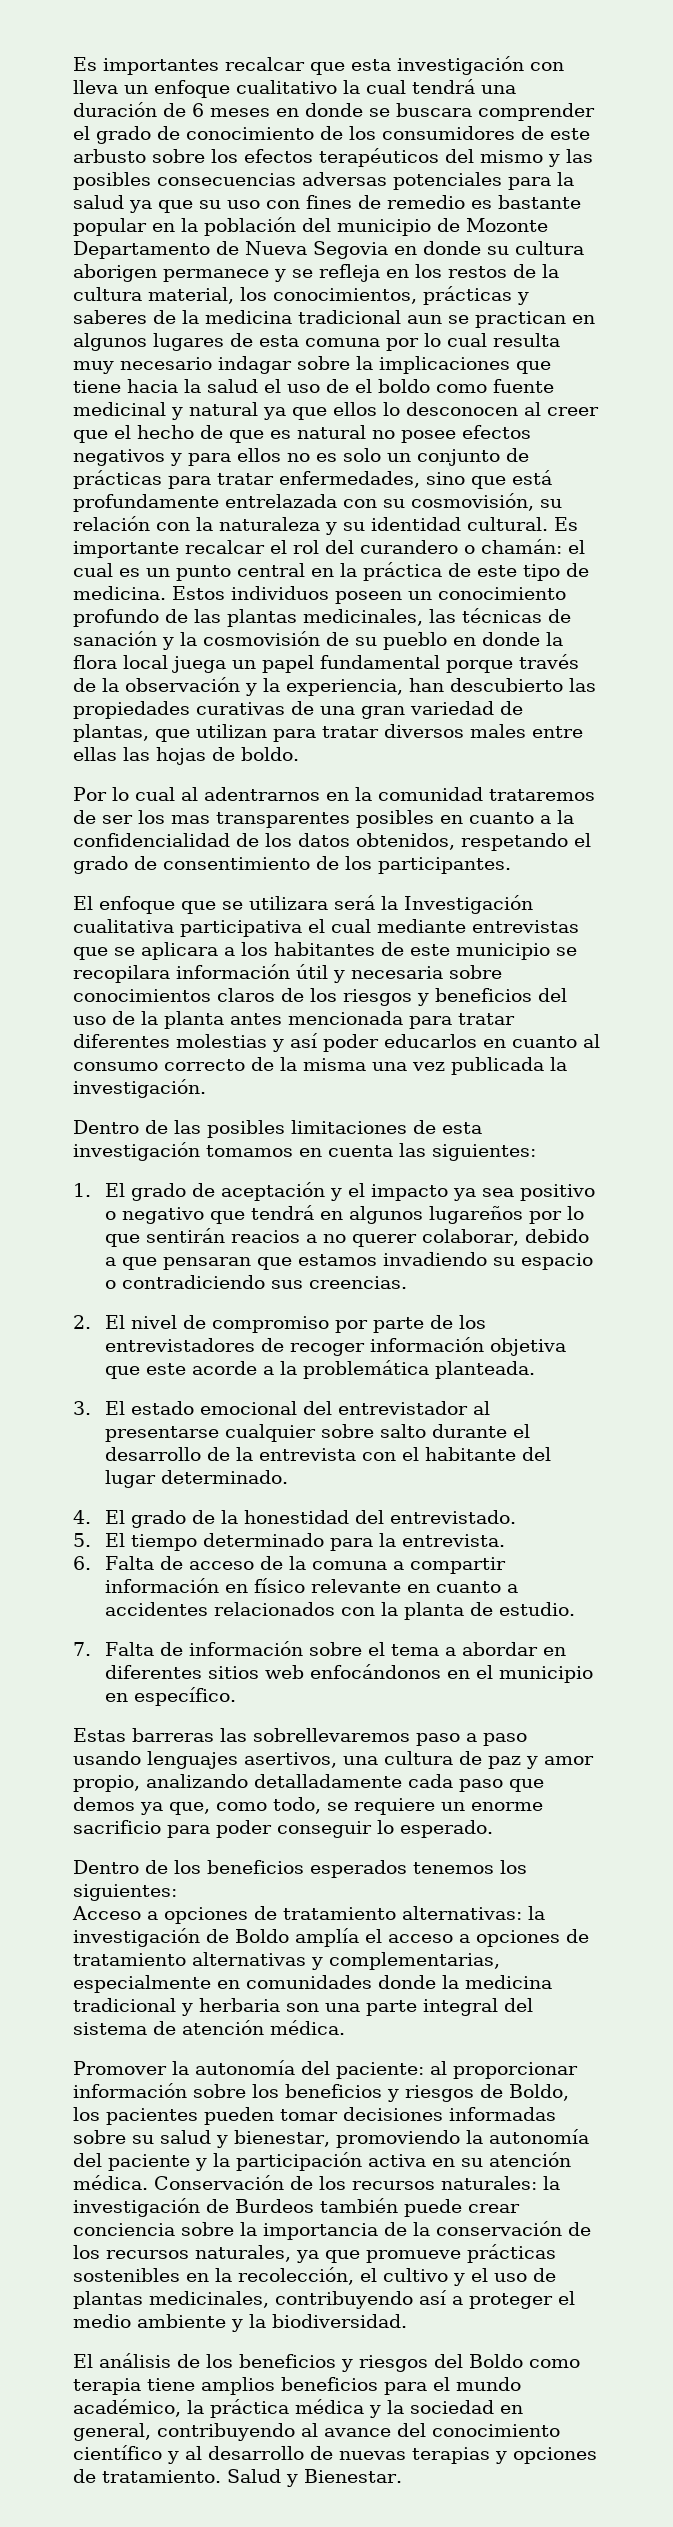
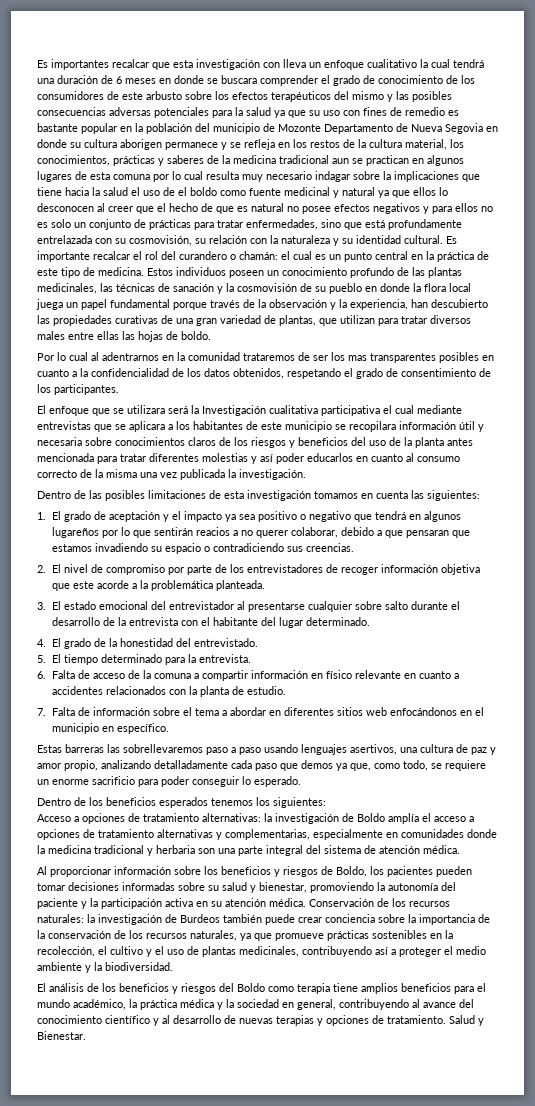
[73,2060,447,2079] Promover la autonomía del paciente: al -> [37,866,47,875] Al

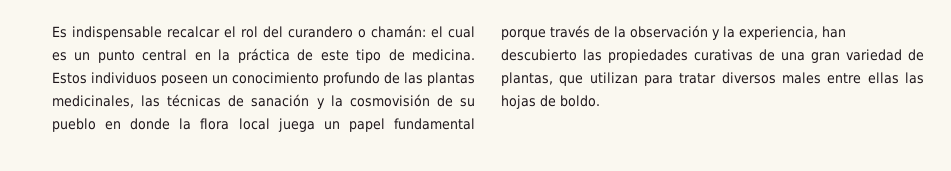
[37,59,484,70] [37,75,475,86] [37,91,452,102] [37,107,459,118] [37,123,498,134] [37,139,464,150] [37,155,464,166] [37,171,480,182] [37,187,448,198] [37,203,493,214] [37,219,462,230] [37,235,457,246] [37,251,90,262] Es importantes recalcar que esta investigación con lleva un enfoque cualitativo la cual tendrá una duración de 6 meses en donde se buscara comprender el grado de conocimiento de los consumidores de este arbusto sobre los efectos terapéuticos del mismo y las posibles consecuencias adversas potenciales para la salud ya que su uso con fines de remedio es bastante popular en la población del municipio de Mozonte Departamento de Nueva Segovia en donde su cultura aborigen permanece y se refleja en los restos de la cultura material, los conocimientos, prácticas y saberes de la medicina tradicional aun se practican en algunos lugares de esta comuna por lo cual resulta muy necesario indagar sobre la implicaciones que tiene hacia la salud el uso de el boldo como fuente medicinal y natural ya que ellos lo desconocen al creer que el hecho de que es natural no posee efectos negativos y para ellos no es solo un conjunto de prácticas para tratar enfermedades, sino que está profundamente entrelazada con su cosmovisión, su relación con la naturaleza y su identidad cultural. Es importante -> [52,26,162,40] Es indispensable
[37,352,494,363] [37,368,491,379] [37,384,119,395] [37,405,462,416] [37,421,484,432] [37,437,473,448] [37,453,460,464] [37,469,306,480] [37,490,480,501] [37,511,461,522] [51,527,470,538] [51,543,354,554] [37,564,480,575] [51,580,265,591] [37,601,460,612] [51,617,370,628] [37,638,258,649] [37,654,251,665] [37,670,459,681] [51,686,286,697] [37,707,484,716] [51,723,169,734] [37,744,496,755] [37,760,486,771] [37,776,301,787] [37,797,326,808] [37,813,474,824] [37,829,497,840] [37,845,460,856] [37,866,472,877] [37,882,456,893] [37,898,450,909] [37,914,490,925] [37,930,453,941] [37,946,486,957] [37,962,173,973] [37,983,486,994] [37,999,474,1010] [37,1015,484,1026] [37,1031,86,1040] // Por lo cual al adentrarnos en la comunidad trataremos de ser los mas transparentes posibles en cuanto a la confidencialidad de los datos obtenidos, respetando el grado de consentimiento de los participantes. // El enfoque que se utilizara será la Investigación cualitativa participativa el cual mediante entrevistas que se aplicara a los habitantes de este municipio se recopilara información útil y necesaria sobre conocimientos claros de los riesgos y beneficios del uso de la planta antes mencionada para tratar diferentes molestias y así poder educarlos en cuanto al consumo correcto de la misma una vez publicada la investigación. // Dentro de las posibles limitaciones de esta investigación tomamos en cuenta las siguientes: // 1. El grado de aceptación y el impacto ya sea positivo o negativo que tendrá en algunos lugareños por lo que sentirán reacios a no querer colaborar, debido a que pensaran que estamos invadiendo su espacio o contradiciendo sus creencias. // 2. El nivel de compromiso por parte de los entrevistadores de recoger información objetiva que este acorde a la problemática planteada. // 3. El estado emocional del entrevistador al presentarse cualquier sobre salto durante el desarrollo de la entrevista con el habitante del lugar determinado. // 4. El grado de la honestidad del entrevistado. // 5. El tiempo determinado para la entrevista. // 6. Falta de acceso de la comuna a compartir información en físico relevante en cuanto a accidentes relacionados con la planta de estudio. // 7. Falta de información sobre el tema a abordar en diferentes sitios web enfocándonos en el municipio en específico. // Estas barreras las sobrellevaremos paso a paso usando lenguajes asertivos, una cultura de paz y amor propio, analizando detalladamente cada paso que demos ya que, como todo, se requiere un enorme sacrificio para poder conseguir lo esperado. // Dentro de los beneficios esperados tenemos los siguientes: // Acceso a opciones de tratamiento alternativas: la investigación de Boldo amplía el acceso a opciones de tratamiento alternativas y complementarias, especialmente en comunidades donde la medicina tradicional y herbaria son una parte integral del sistema de atención médica. // Al proporcionar información sobre los beneficios y riesgos de Boldo, los pacientes pueden tomar decisiones informadas sobre su salud y bienestar, promoviendo la autonomía del paciente y la participación activa en su atención médica. Conservación de los recursos naturales: la investigación de Burdeos también puede crear conciencia sobre la importancia de la conservación de los recursos naturales, ya que promueve prácticas sostenibles en la recolección, el cultivo y el uso de plantas medicinales, contribuyendo así a proteger el medio ambiente y la biodiversidad. // El análisis de los beneficios y riesgos del Boldo como terapia tiene amplios beneficios para el mundo académico, la práctica médica y la sociedad en general, contribuyendo al avance del conocimiento científico y al desarrollo de nuevas terapias y opciones de tratamiento. Salud y Bienestar. -> (600, 101) none

